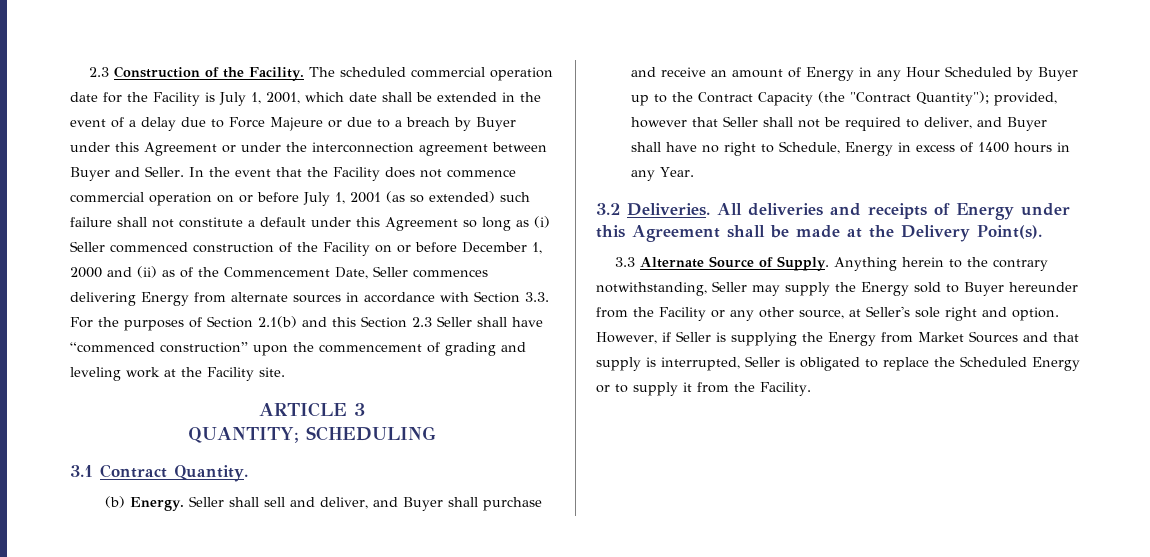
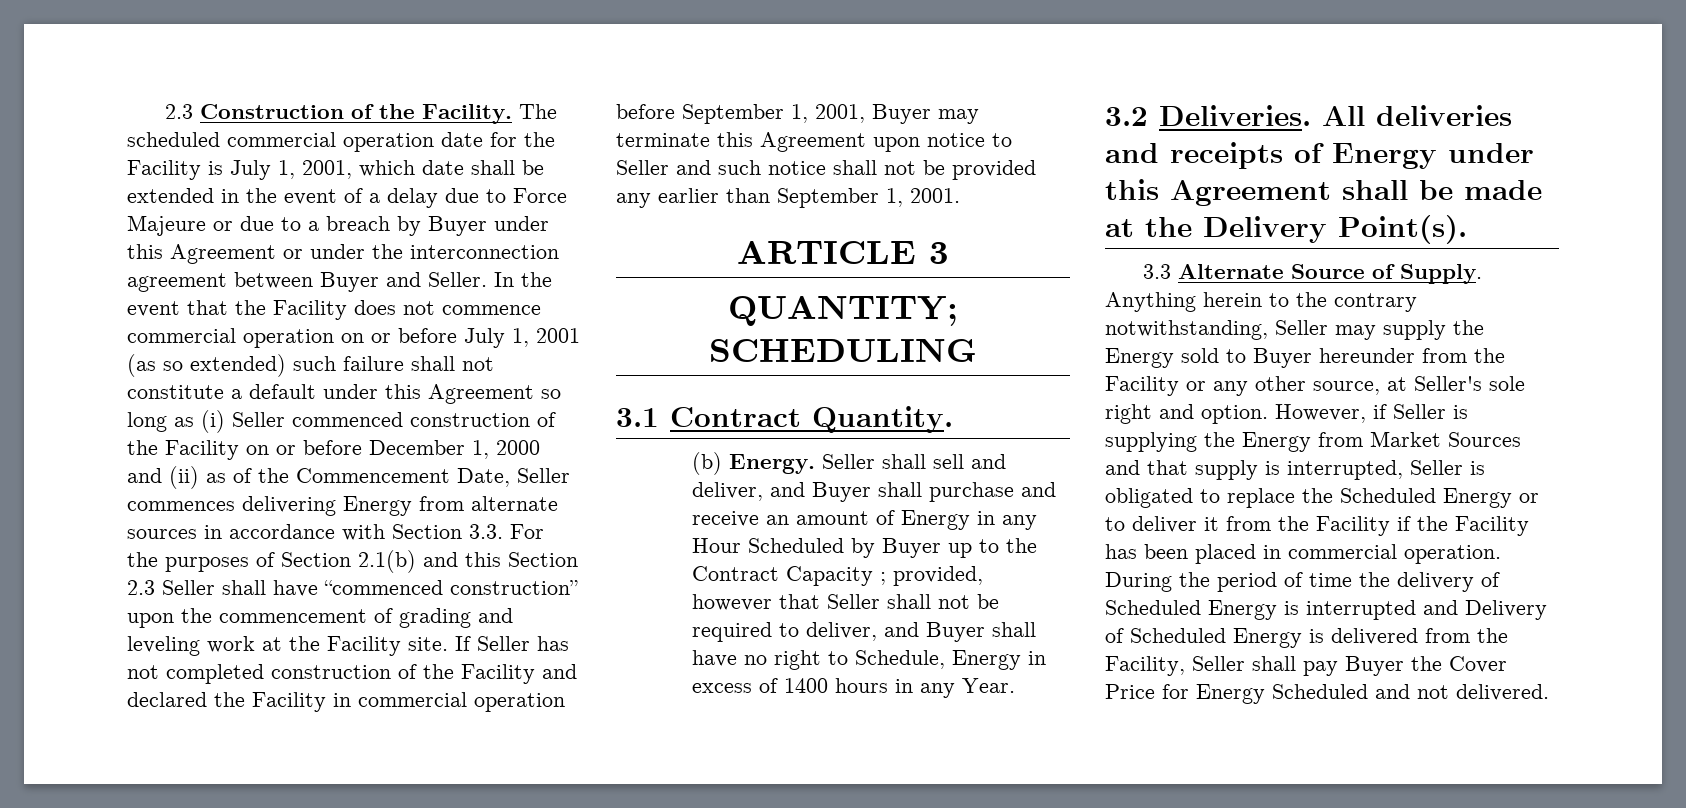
(285, 372) none -> [455,636,569,651] [127,664,577,684] [127,692,565,712] [616,104,979,124] [616,132,1012,152] [616,160,1036,180] [616,188,960,208] If Seller has not completed construction of the Facility and declared the Facility in commercial operation before September 1, 2001, Buyer may terminate this Agreement upon notice to Seller and such notice shall not be provided any earlier than September 1, 2001.
[817,91,989,106] (the "Contract Quantity"); -> [880,572,887,585] ;
[633,382,678,396] supply -> [1132,516,1197,533] deliver
[760,382,811,396] Facility. -> [1316,516,1529,536] [1105,544,1501,564] [1105,572,1500,592] [1105,600,1547,620] [1105,628,1508,648] [1105,656,1507,676] [1105,684,1549,704] Facility if the Facility has been placed in commercial operation. During the period of time the delivery of Scheduled Energy is interrupted and Delivery of Scheduled Energy is delivered from the Facility, Seller shall pay Buyer the Cover Price for Energy Scheduled and not delivered.

